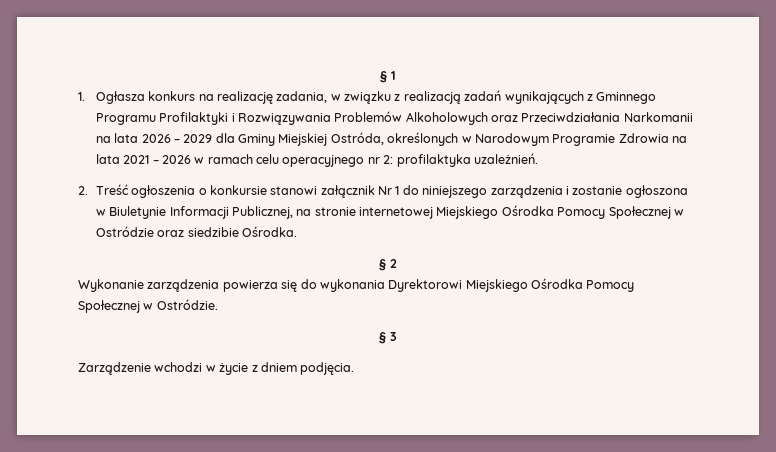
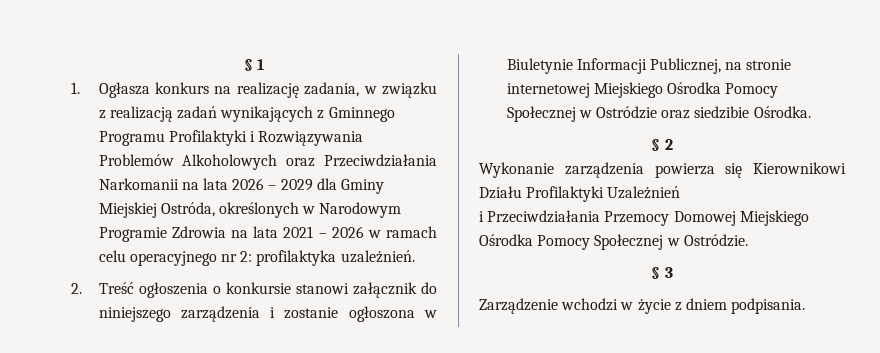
[378,186,400,195] Nr 1 -> (417, 290) none
[300,279,463,292] do wykonania Dyrektorowi -> [753,162,846,174] [479,186,681,202] [479,210,736,226] Kierownikowi Działu Profilaktyki Uzależnień // i Przeciwdziałania Przemocy Domowej
[300,362,355,375] podjęcia. -> [731,298,806,314] podpisania.

